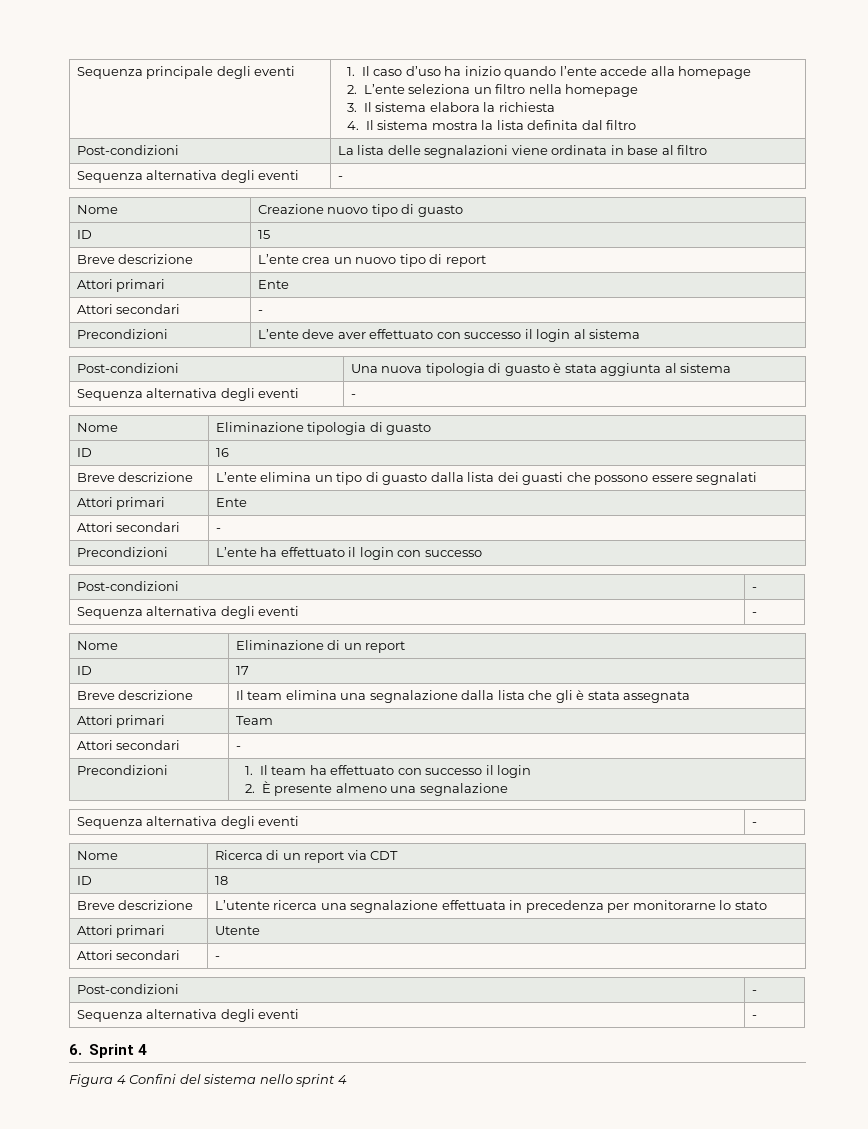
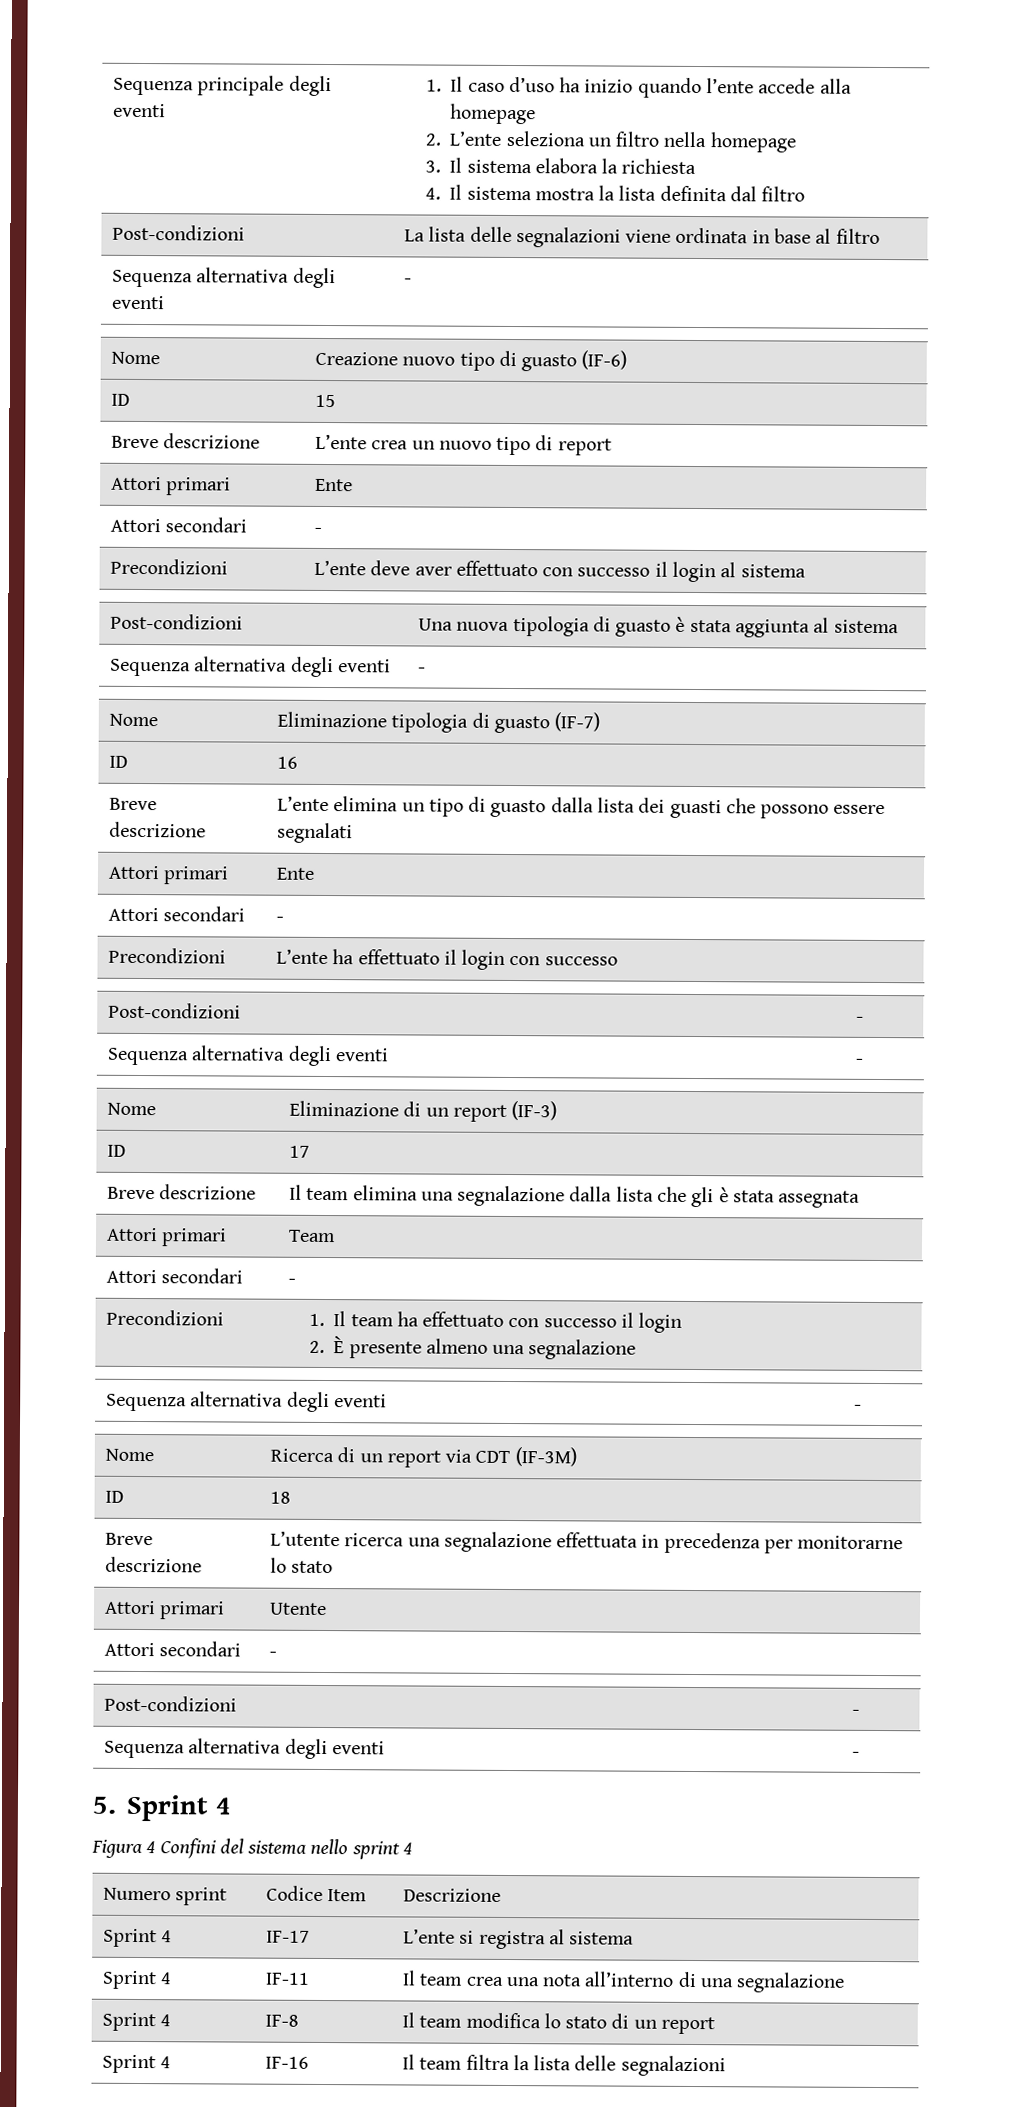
(463, 211) none -> [581,350,628,370] (IF-6)
(432, 429) none -> [554,712,601,732] (IF-7)
(406, 647) none -> [511,1101,558,1121] (IF-3)
(399, 855) none -> [514,1447,577,1467] (IF-3M)
[69,1044,82,1055] 6. -> [92,1796,116,1814] 5.
(347, 1079) none -> [103,1887,228,1906] [266,1885,368,1902] [403,1888,502,1902] [103,1928,173,1948] [266,1930,311,1943] [403,1928,635,1950] [102,1970,173,1990] [265,1972,311,1985] [402,1970,846,1993] [102,2012,172,2032] [265,2014,300,2027] [402,2012,715,2035] [102,2054,172,2074] [265,2056,310,2069] [402,2054,726,2077] // Numero sprint | Codice Item | Descrizione // Sprint 4 | IF-17 | L’ente si registra al sistema // Sprint 4 | IF-11 | Il team crea una nota all’interno di una segnalazione // Sprint 4 | IF-8 | Il team modifica lo stato di un report // Sprint 4 | IF-16 | Il team filtra la lista delle segnalazioni

